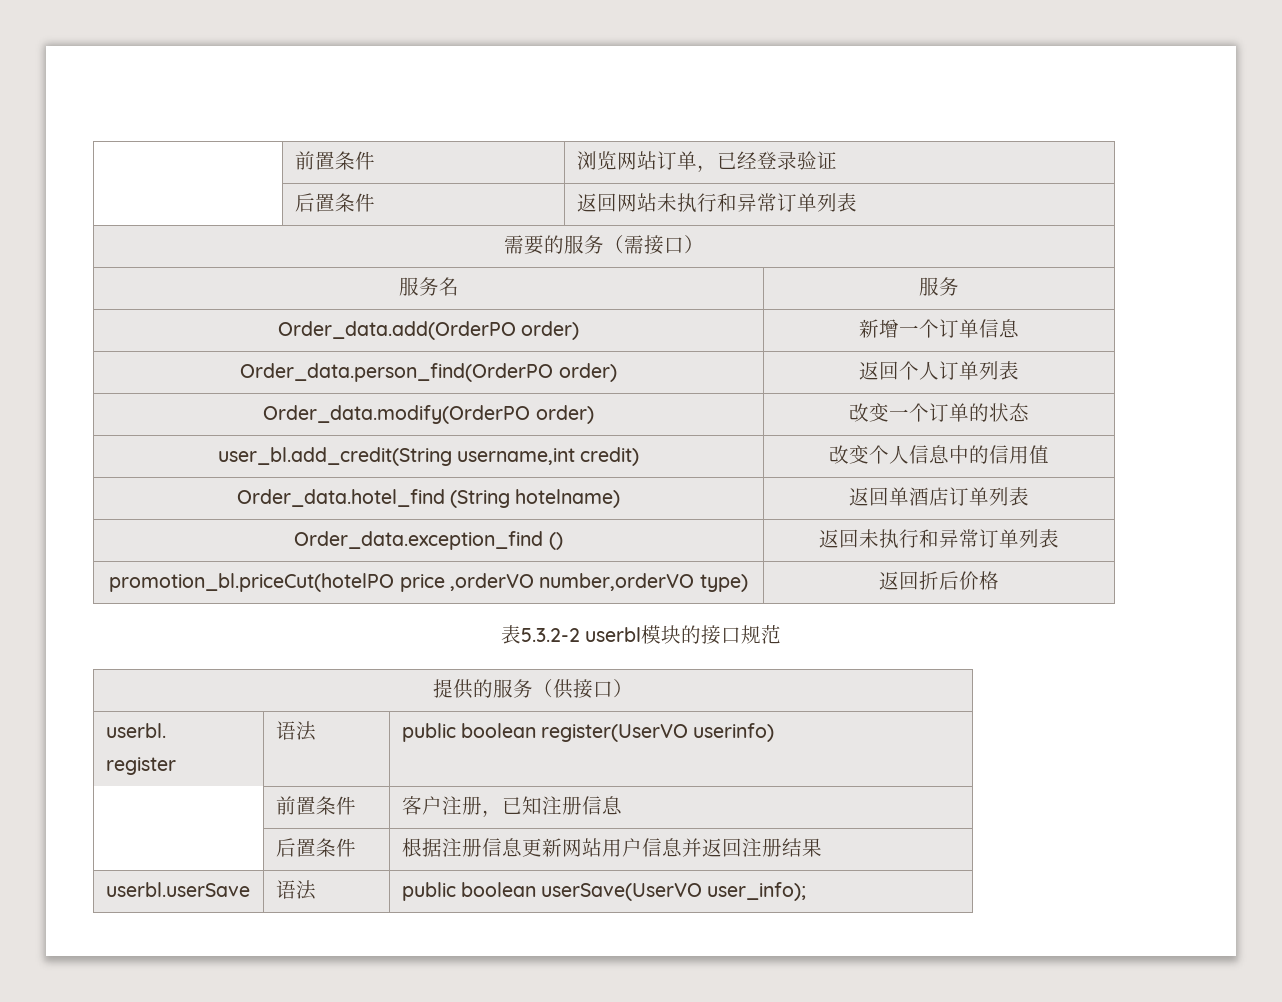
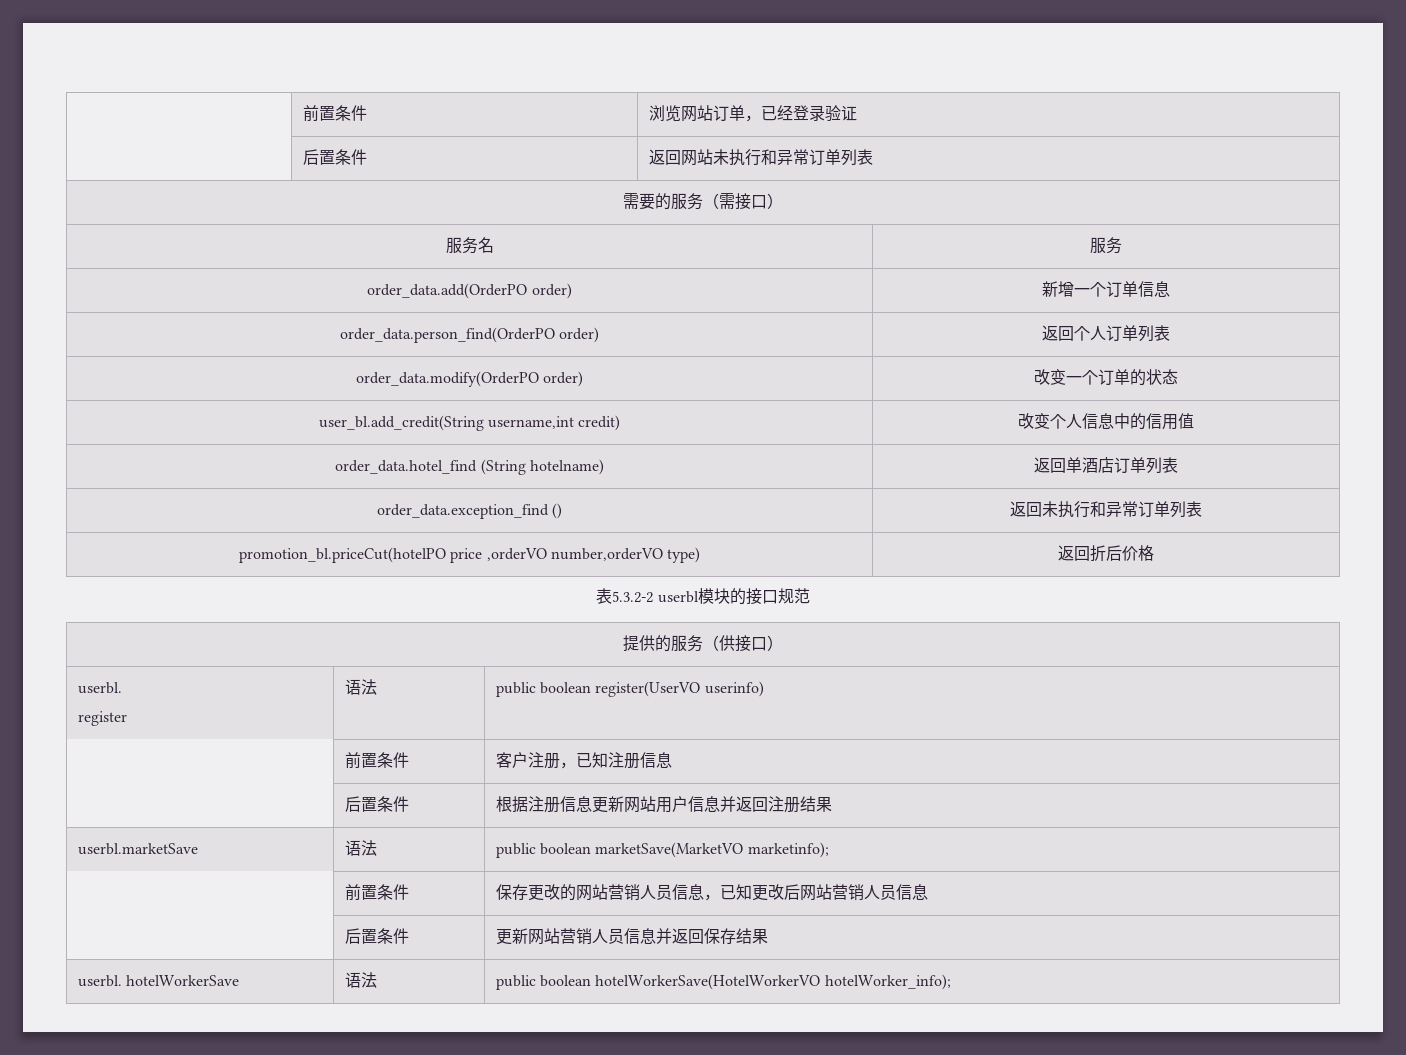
[277,321,516,340] Order_data.add(OrderPO -> [367,283,528,299] order_data.add(OrderPO
[240,363,554,382] Order_data.person_find(OrderPO -> [339,327,555,343] order_data.person_find(OrderPO
[263,405,531,424] Order_data.modify(OrderPO -> [355,371,539,387] order_data.modify(OrderPO
[236,489,445,507] Order_data.hotel_find -> [335,460,478,474] order_data.hotel_find
[294,531,544,550] Order_data.exception_find -> [376,504,549,519] order_data.exception_find
[105,882,250,897] [275,880,316,900] [401,882,807,901] userbl.userSave | 语法 | public boolean userSave(UserVO user_info); -> [77,843,198,855] [344,840,377,856] [495,842,829,858] [344,884,409,901] [495,884,928,901] [344,928,409,944] [495,928,768,945] [77,975,239,987] [344,972,377,988] [495,974,951,990] userbl.marketSave | 语法 | public boolean marketSave(MarketVO marketinfo); // | 前置条件 | 保存更改的网站营销人员信息，已知更改后网站营销人员信息 // | 后置条件 | 更新网站营销人员信息并返回保存结果 // userbl. hotelWorkerSave | 语法 | public boolean hotelWorkerSave(HotelWorkerVO hotelWorker_info);

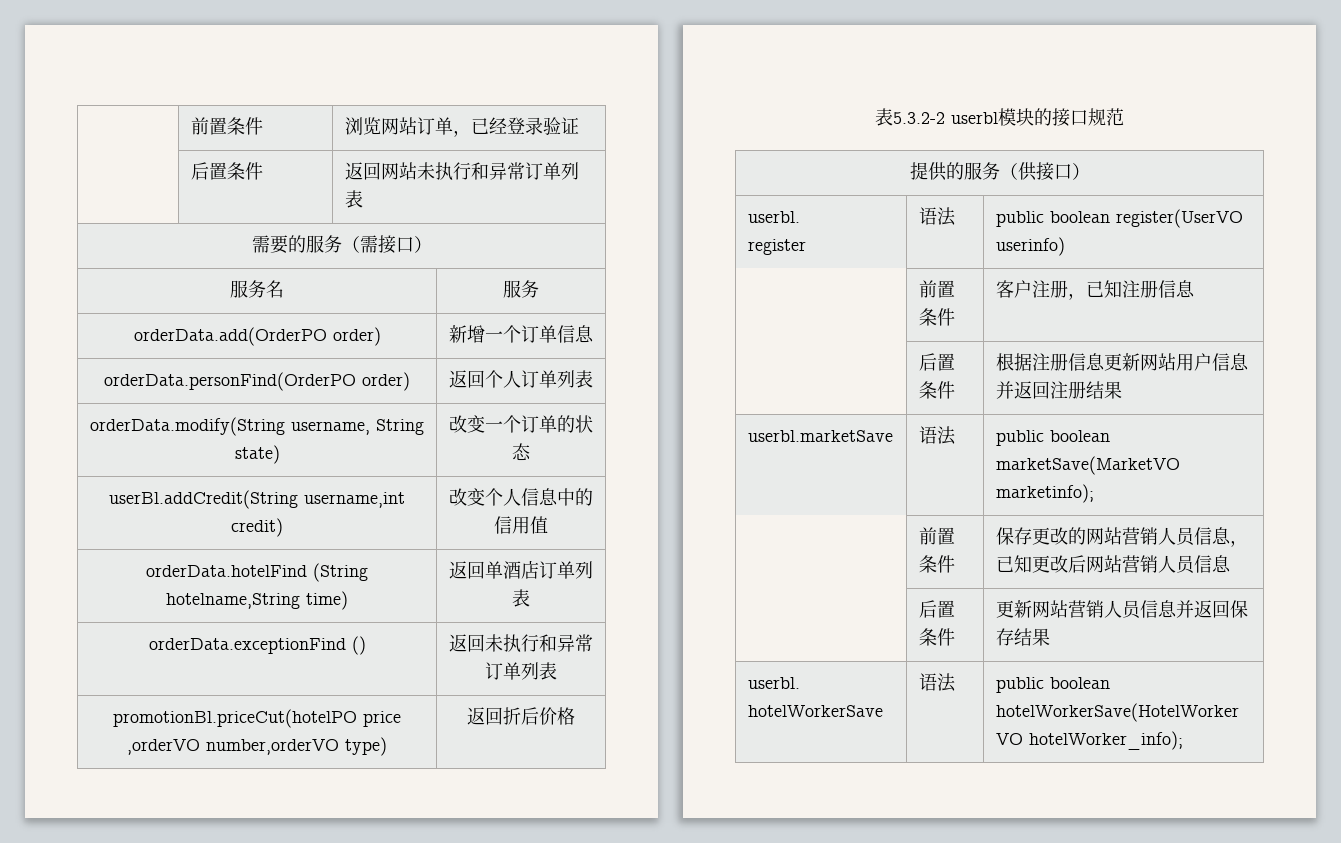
[367,283,528,299] order_data.add(OrderPO -> [133,327,327,346] orderData.add(OrderPO
[339,327,555,343] order_data.person_find(OrderPO -> [104,372,356,391] orderData.personFind(OrderPO
[355,371,584,387] order_data.modify(OrderPO order) -> [90,417,424,436] [234,445,280,464] orderData.modify(String username, String state)
[318,415,484,431] user_bl.add_credit(String -> [109,490,298,509] userBl.addCredit(String
[335,459,604,475] order_data.hotel_find (String hotelname) -> [146,563,368,582] [166,591,348,610] orderData.hotelFind (String hotelname,String time)
[376,504,549,519] order_data.exception_find -> [148,638,346,654] orderData.exceptionFind
[238,547,446,563] promotion_bl.priceCut(hotelPO -> [113,709,357,728] promotionBl.priceCut(hotelPO

